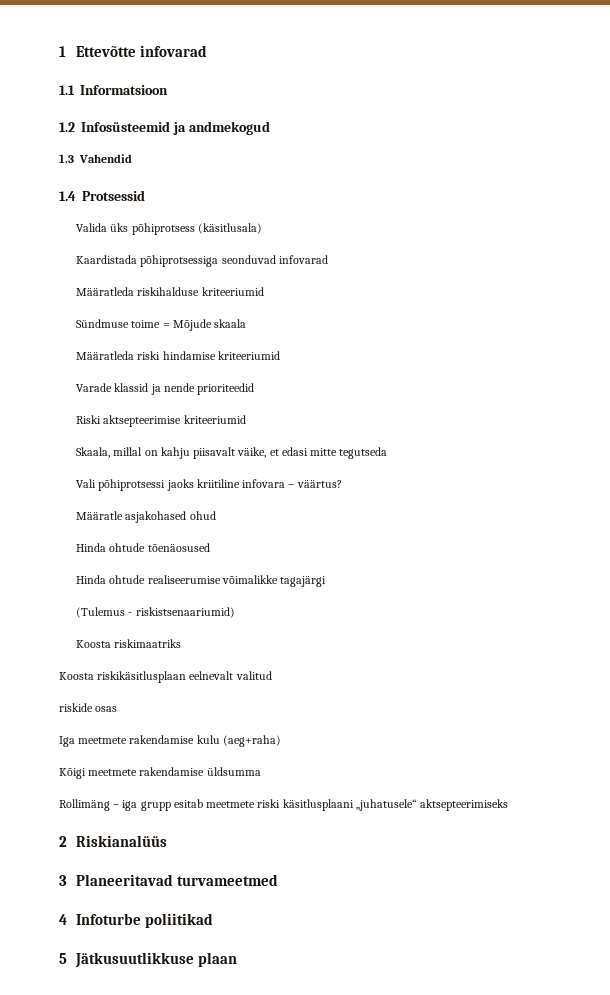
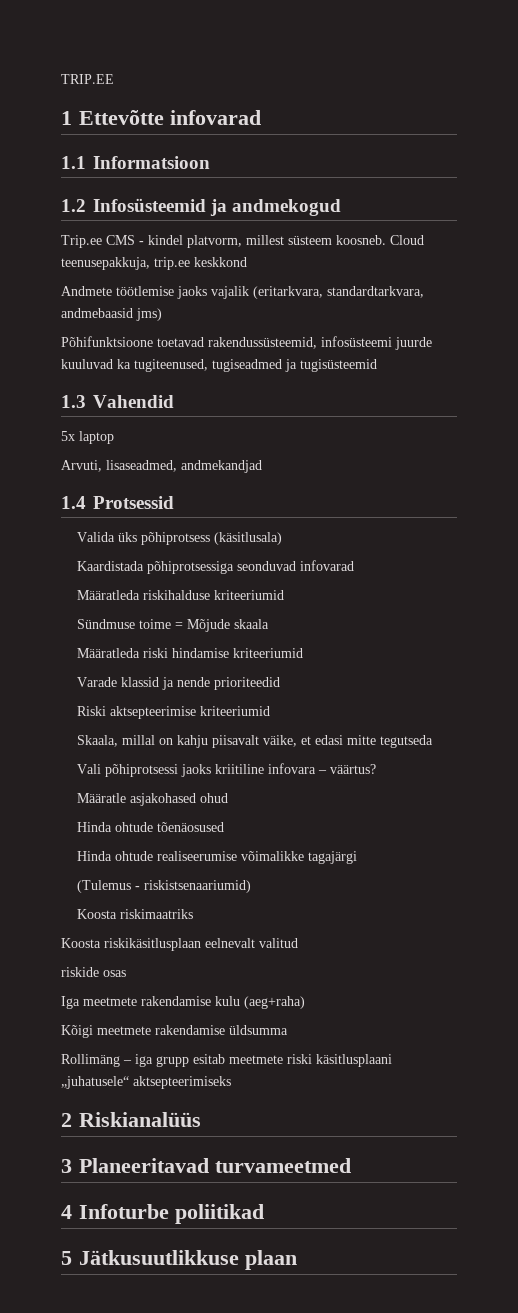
(59, 51) none -> [61,74,114,84] TRIP.EE //
[59,154,132,163] 1.3 Vahendid -> [61,235,424,248] [61,257,247,270] [61,286,424,299] [61,308,162,321] [61,336,432,350] [61,359,377,372] [61,395,174,408] [61,431,114,444] [61,460,262,473] Trip.ee CMS - kindel platvorm, millest süsteem koosneb. Cloud teenusepakkuja, trip.ee keskkond // Andmete töötlemise jaoks vajalik (eritarkvara, standardtarkvara, andmebaasid jms) // Põhifunktsioone toetavad rakendussüsteemid, infosüsteemi juurde kuuluvad ka tugiteenused, tugiseadmed ja tugisüsteemid // 1.3 Vahendid // 5x laptop // Arvuti, lisaseadmed, andmekandjad

